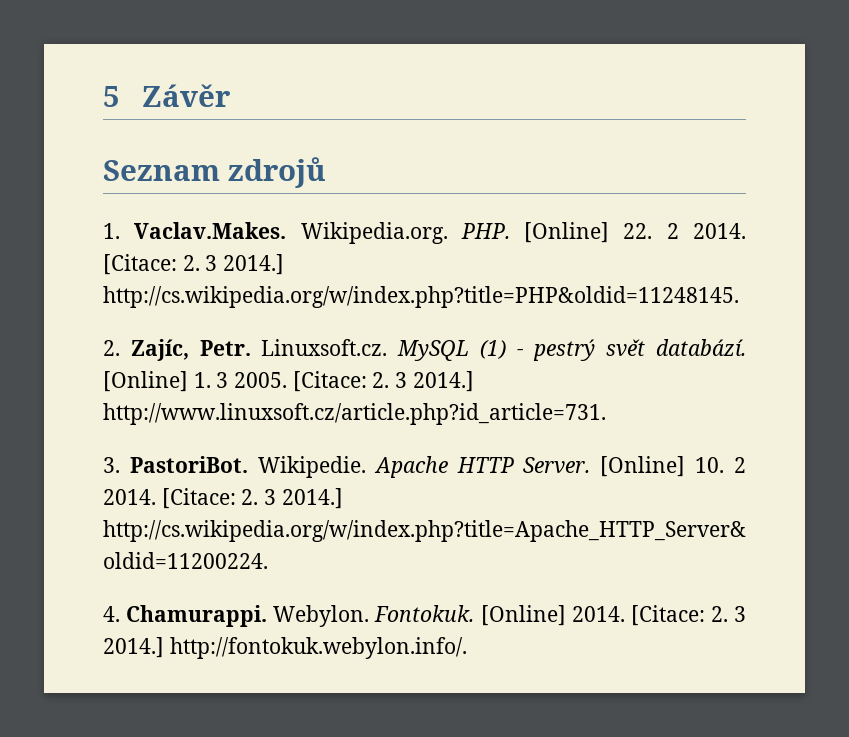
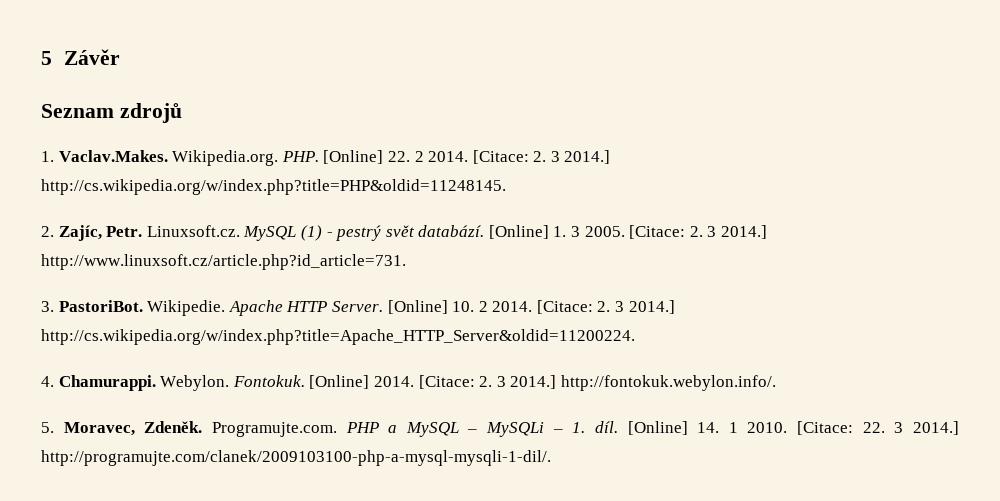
(467, 648) none -> [41,421,960,437] [41,450,551,466] // 5. Moravec, Zdeněk. Programujte.com. PHP a MySQL – MySQLi – 1. díl. [Online] 14. 1 2010. [Citace: 22. 3 2014.] http://programujte.com/clanek/2009103100-php-a-mysql-mysqli-1-dil/.

